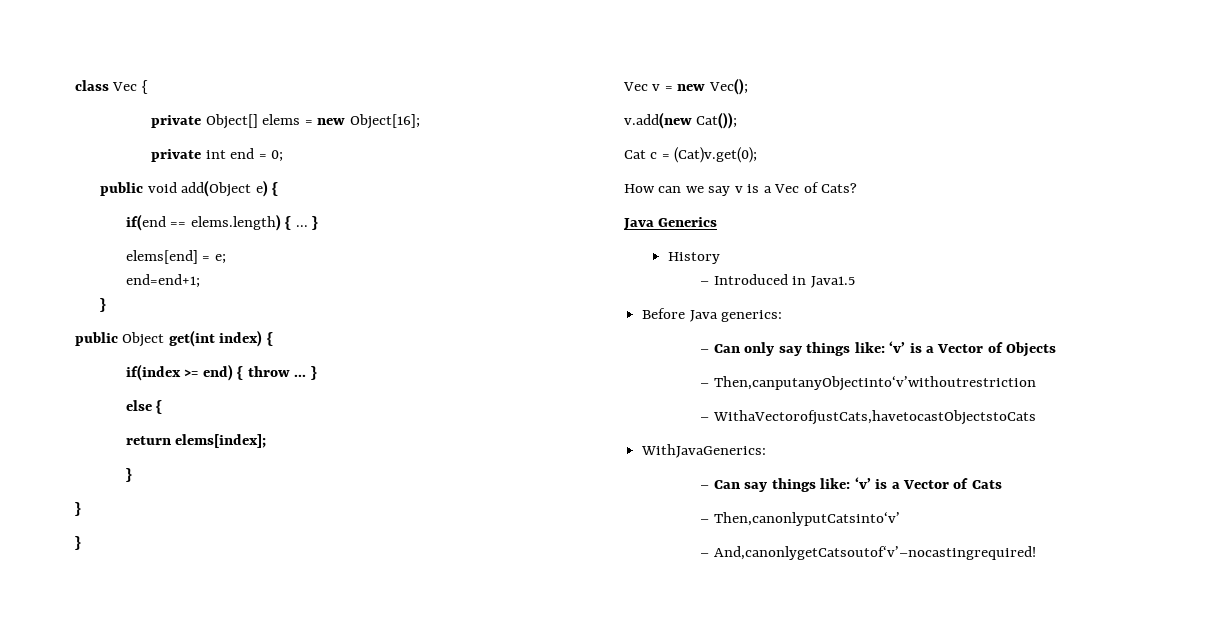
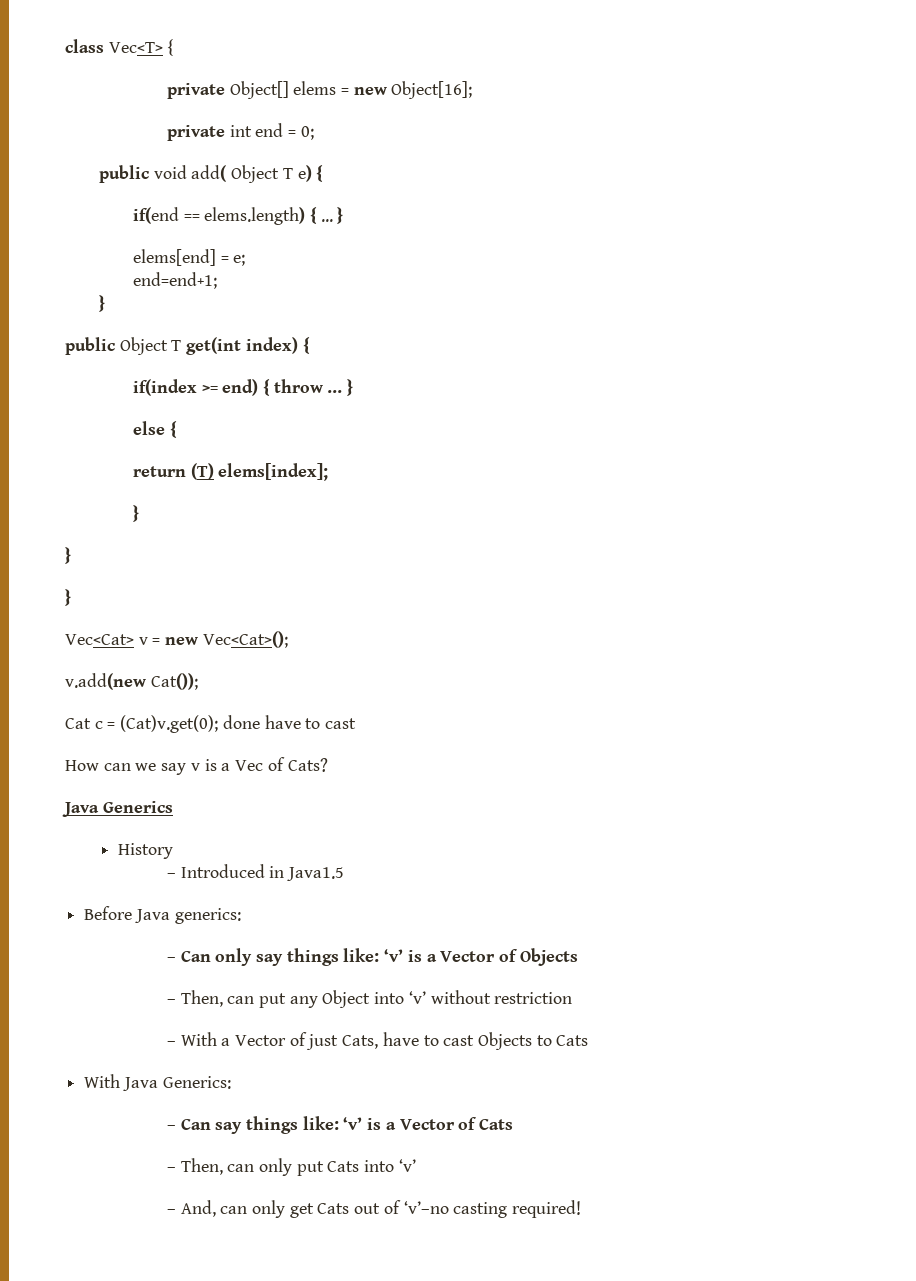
[112,82,138,91] Vec -> [108,42,163,53] Vec<T>
[181,180,252,197] add(Object -> [191,165,293,183] add( Object T
(165, 339) none -> [171,340,182,351] T
(171, 440) none -> [190,463,214,480] (T)
[623,82,648,91] Vec -> [65,634,134,645] Vec<Cat>
[708,78,748,95] Vec(); -> [202,631,288,648] Vec<Cat>();
(758, 155) none -> [222,715,357,729] done have to cast
[713,376,1036,391] [700,410,1036,425] [641,444,767,458] Then,canputanyObjectinto‘v’withoutrestriction // – WithaVectorofjustCats,havetocastObjectstoCats // WithJavaGenerics: -> [180,990,573,1008] [166,1032,589,1050] [84,1074,231,1091] Then, can put any Object into ‘v’ without restriction // – With a Vector of just Cats, have to cast Objects to Cats // With Java Generics:
[713,512,900,526] [700,546,1036,560] Then,canonlyputCatsinto‘v’ // – And,canonlygetCatsoutof‘v’–nocastingrequired! -> [180,1158,416,1176] [166,1200,582,1218] Then, can only put Cats into ‘v’ // – And, can only get Cats out of ‘v’–no casting required!

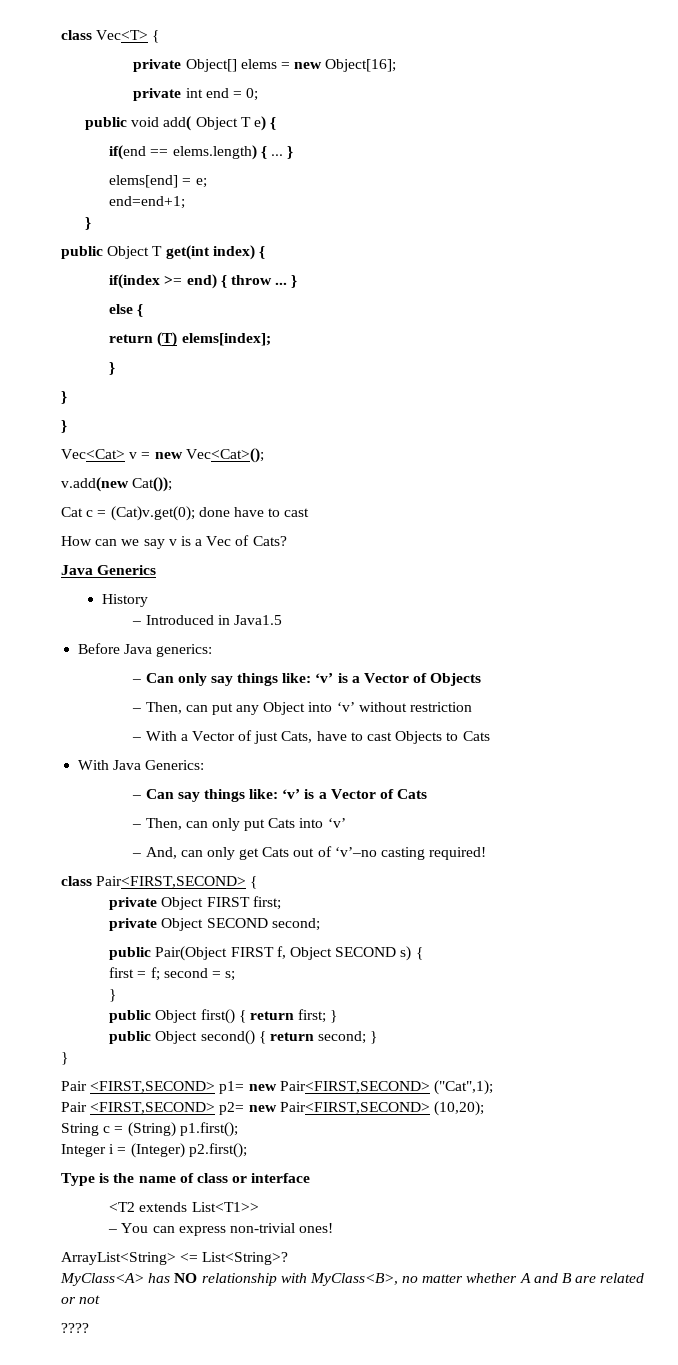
(582, 1209) none -> [61,876,258,889] [109,896,281,910] [109,918,320,931] [109,946,423,961] [109,967,236,981] [109,989,117,1002] [109,1009,338,1024] [109,1030,378,1045] [61,1052,68,1065] [61,1080,493,1095] [61,1101,484,1116] [61,1122,238,1137] [61,1143,247,1158] [61,1173,311,1186] [109,1202,259,1212] [108,1223,334,1236] [61,1252,289,1265] [60,1273,645,1286] [61,1295,101,1304] [61,1323,89,1333] // class Pair<FIRST,SECOND> { // private Object FIRST first; // private Object SECOND second; // public Pair(Object FIRST f, Object SECOND s) { // first = f; second = s; // } // public Object first() { return first; } // public Object second() { return second; } // } // Pair <FIRST,SECOND> p1= new Pair<FIRST,SECOND> ("Cat",1); // Pair <FIRST,SECOND> p2= new Pair<FIRST,SECOND> (10,20); // String c = (String) p1.first(); // Integer i = (Integer) p2.first(); // Type is the name of class or interface // <T2 extends List<T1>> // – You can express non-trivial ones! // ArrayList<String> <= List<String>? // MyClass<A> has NO relationship with MyClass<B>, no matter whether A and B are related or not // ????

